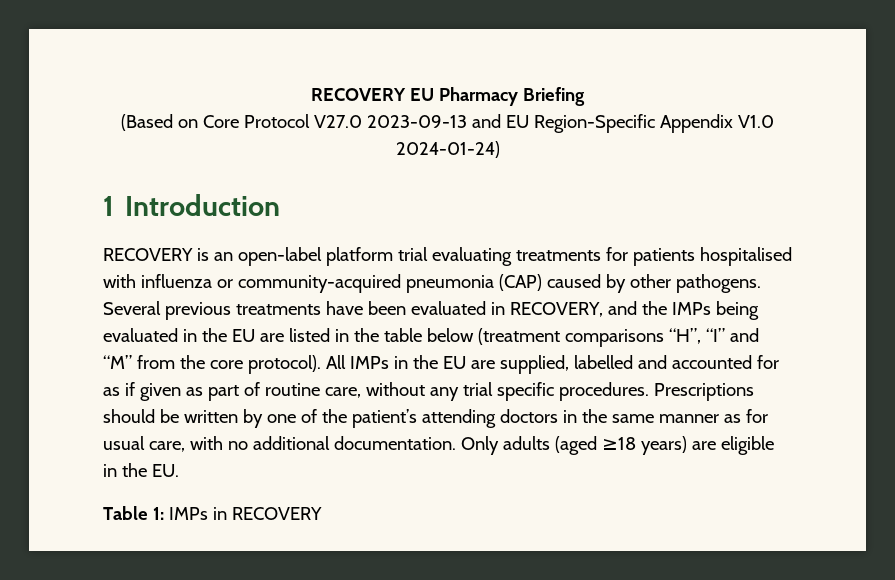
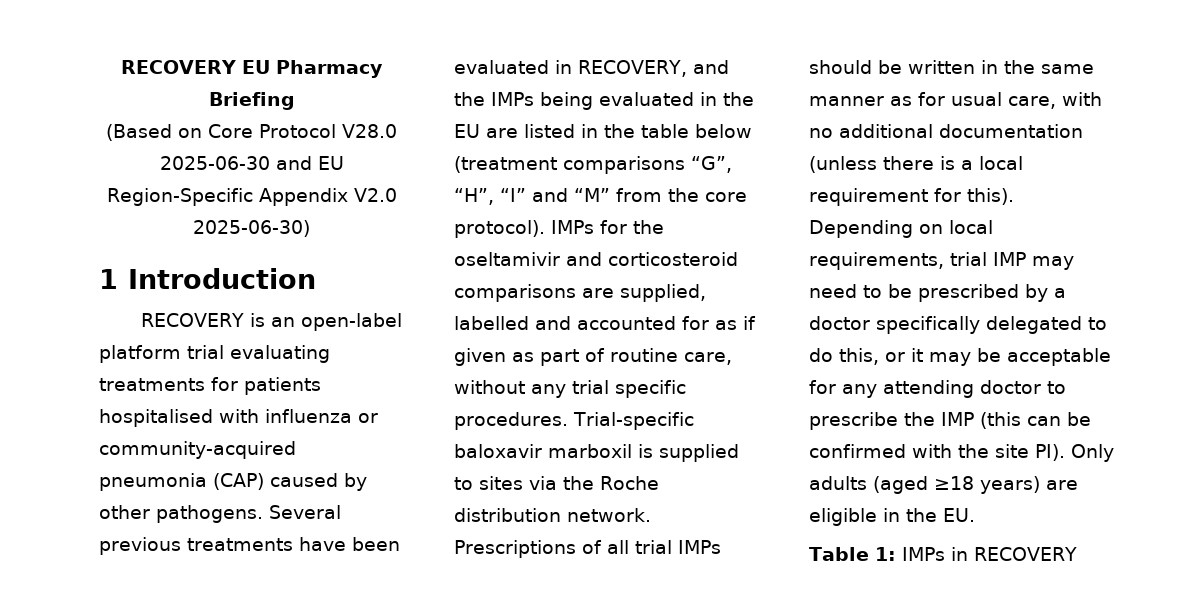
[314,115,467,128] V27.0 2023-09-13 -> [342,124,397,138] [159,156,270,170] V28.0 2025-06-30
[737,115,774,128] [395,141,500,158] V1.0 2024-01-24) -> [353,188,397,202] [193,220,310,237] V2.0 2025-06-30)
(664, 338) none -> [691,156,732,173] “G”,
[325,355,466,369] All IMPs in the EU -> [551,220,664,234] [454,252,738,266] [454,284,576,302] IMPs for the oseltamivir and corticosteroid comparisons
[653,383,754,401] [103,409,558,428] Prescriptions should be written by one of the patient’s attending doctors -> [573,412,694,430] [454,444,739,462] [454,476,659,490] [454,508,651,522] [454,540,721,558] [809,60,975,74] Trial-specific baloxavir marboxil is supplied to sites via the Roche distribution network. Prescriptions of all trial IMPs should be written
[333,436,456,450] documentation. -> [939,124,1083,138] [809,156,1023,173] [809,188,1014,206] [809,220,993,238] [809,252,1074,270] [809,284,1066,302] [809,316,1107,334] [809,348,1111,366] [809,380,1066,398] [809,412,1091,430] [809,444,1065,461] documentation (unless there is a local requirement for this). Depending on local requirements, trial IMP may need to be prescribed by a doctor specifically delegated to do this, or it may be acceptable for any attending doctor to prescribe the IMP (this can be confirmed with the site PI).

